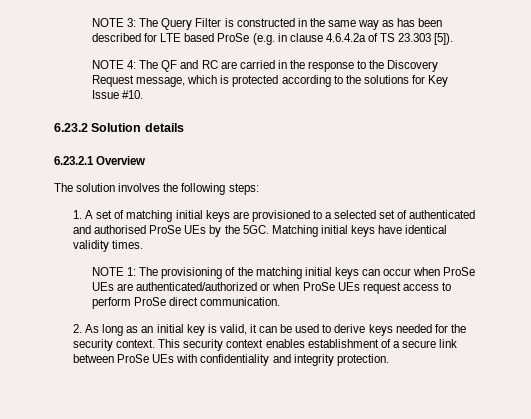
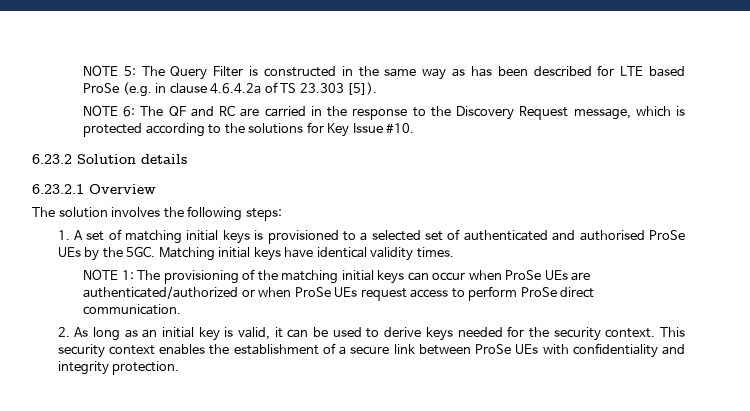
[91,18,137,27] NOTE 3: -> [83,65,136,76] NOTE 5:
[127,60,137,69] 4: -> [123,106,136,117] 6:
[232,211,249,219] are -> [254,230,264,240] is
(305, 343) none -> [209,344,230,355] the

